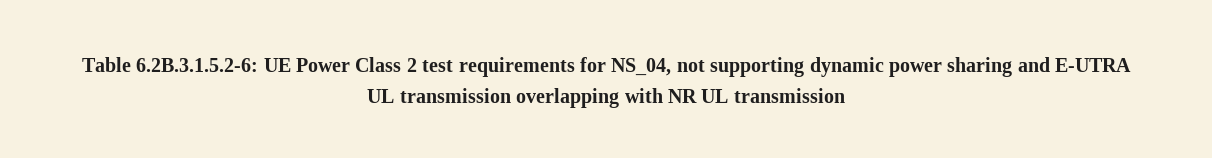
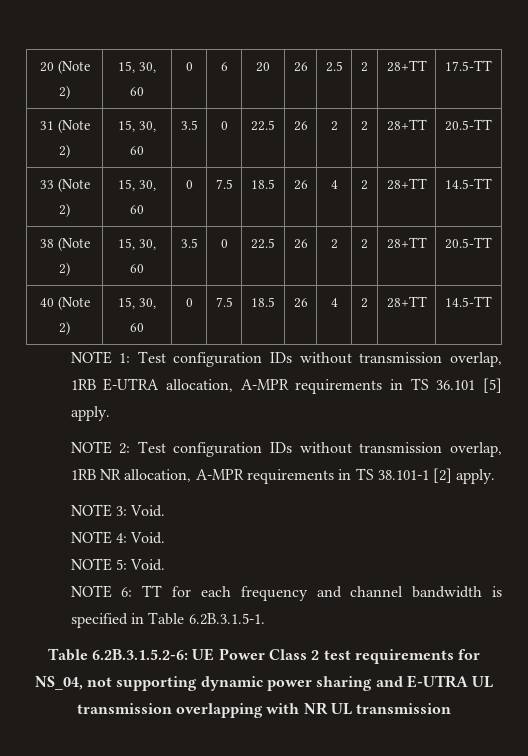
(81, 64) none -> [39,60,90,74] [59,85,70,99] [118,61,156,73] [130,87,144,96] [185,62,193,71] [220,62,228,71] [256,62,270,72] [293,62,308,72] [325,61,343,72] [361,62,368,72] [386,60,427,72] [445,60,492,71] [39,119,90,133] [59,144,70,158] [118,120,156,132] [130,146,144,155] [180,120,198,130] [220,121,228,130] [251,120,275,131] [293,121,308,131] [330,121,338,131] [361,121,368,131] [386,119,427,131] [445,119,492,131] [39,178,90,192] [59,203,70,217] [118,179,156,191] [130,205,144,214] [185,180,193,189] [215,179,233,189] [251,179,275,189] [293,180,308,190] [330,180,338,189] [361,180,368,190] [386,178,427,190] [445,178,492,189] [39,237,90,251] [59,262,70,276] [118,238,156,250] [130,264,144,273] [180,238,198,248] [220,239,228,248] [251,238,275,249] [293,239,308,249] [330,239,338,249] [361,239,368,249] [386,237,427,249] [445,237,492,249] [39,296,90,310] [59,321,70,335] [118,297,156,309] [130,323,144,332] [185,298,193,307] [215,297,233,307] [251,297,275,307] [293,298,308,308] [330,298,338,307] [361,298,368,308] [386,296,427,308] [445,296,492,307] [70,351,502,367] [70,378,502,394] [70,406,110,421] [70,441,502,457] [70,468,496,484] [70,504,166,517] [70,531,166,544] [70,558,166,571] [70,585,502,601] [70,612,265,628] 20 (Note 2) | 15, 30, 60 | 0 | 6 | 20 | 26 | 2.5 | 2 | 28+TT | 17.5-TT // 31 (Note 2) | 15, 30, 60 | 3.5 | 0 | 22.5 | 26 | 2 | 2 | 28+TT | 20.5-TT // 33 (Note 2) | 15, 30, 60 | 0 | 7.5 | 18.5 | 26 | 4 | 2 | 28+TT | 14.5-TT // 38 (Note 2) | 15, 30, 60 | 3.5 | 0 | 22.5 | 26 | 2 | 2 | 28+TT | 20.5-TT // 40 (Note 2) | 15, 30, 60 | 0 | 7.5 | 18.5 | 26 | 4 | 2 | 28+TT | 14.5-TT // NOTE 1: Test configuration IDs without transmission overlap, 1RB E-UTRA allocation, A-MPR requirements in TS 36.101 [5] apply. // NOTE 2: Test configuration IDs without transmission overlap, 1RB NR allocation, A-MPR requirements in TS 38.101-1 [2] apply. // NOTE 3: Void. // NOTE 4: Void. // NOTE 5: Void. // NOTE 6: TT for each frequency and channel bandwidth is specified in Table 6.2B.3.1.5-1. //

